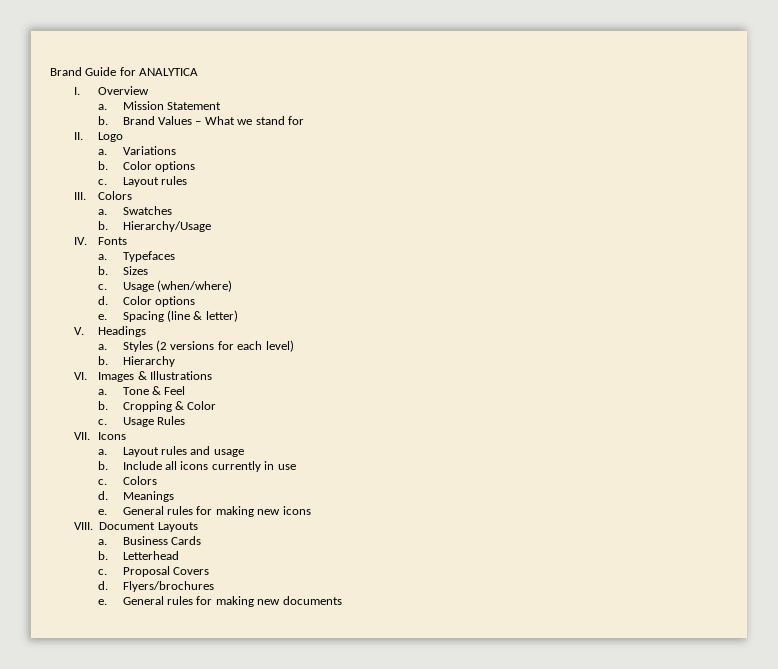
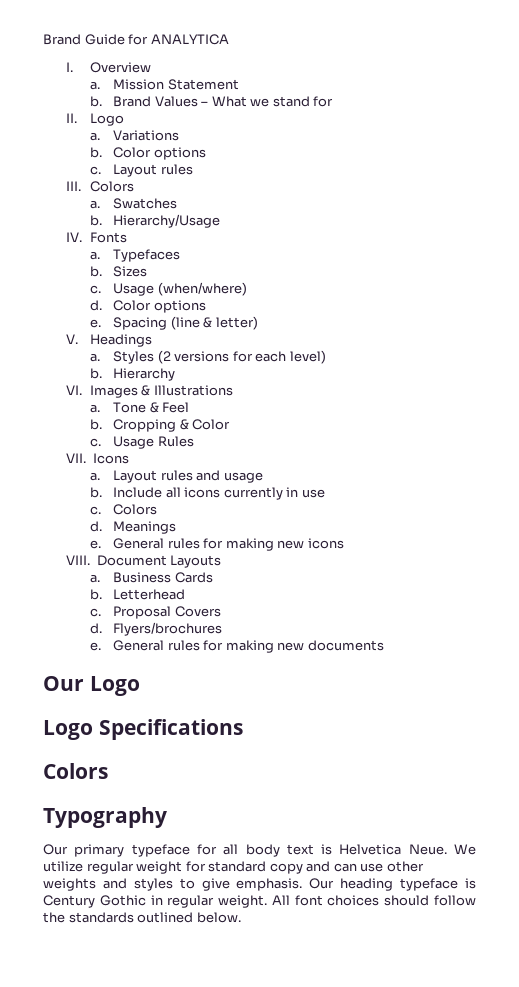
(342, 600) none -> [43,676,140,696] [43,719,243,740] [43,763,108,779] [43,807,167,828] [43,844,477,857] [43,861,424,874] [43,878,477,891] [43,895,476,908] [43,912,241,923] // Our Logo // Logo Specifications // Colors // Typography // Our primary typeface for all body text is Helvetica Neue. We utilize regular weight for standard copy and can use other weights and styles to give emphasis. Our heading typeface is Century Gothic in regular weight. All font choices should follow the standards outlined below.

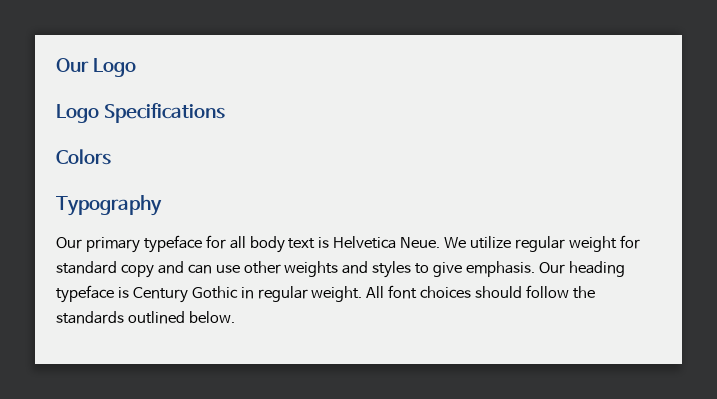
[43,34,229,45] [66,62,151,73] [89,79,239,90] [89,96,334,107] [66,113,124,126] [89,130,180,141] [89,147,206,160] [89,164,193,177] [66,181,134,192] [89,198,178,209] [89,214,221,228] [66,232,127,243] [89,249,181,262] [89,266,148,277] [89,282,247,296] [89,300,206,313] [89,316,258,330] [66,334,152,347] [89,350,326,364] [89,368,176,381] [66,385,233,398] [89,402,190,413] [89,419,231,432] [89,436,194,449] [66,453,129,464] [89,470,263,483] [89,487,325,500] [89,504,158,515] [89,521,177,534] [89,538,344,551] [66,555,222,568] [89,572,213,583] [89,589,186,600] [89,606,221,619] [89,622,223,636] [89,640,384,653] Brand Guide for ANALYTICA // I. Overview // a. Mission Statement // b. Brand Values – What we stand for // II. Logo // a. Variations // b. Color options // c. Layout rules // III. Colors // a. Swatches // b. Hierarchy/Usage // IV. Fonts // a. Typefaces // b. Sizes // c. Usage (when/where) // d. Color options // e. Spacing (line & letter) // V. Headings // a. Styles (2 versions for each level) // b. Hierarchy // VI. Images & Illustrations // a. Tone & Feel // b. Cropping & Color // c. Usage Rules // VII. Icons // a. Layout rules and usage // b. Include all icons currently in use // c. Colors // d. Meanings // e. General rules for making new icons // VIII. Document Layouts // a. Business Cards // b. Letterhead // c. Proposal Covers // d. Flyers/brochures // e. General rules for making new documents // -> (56, 65) none

